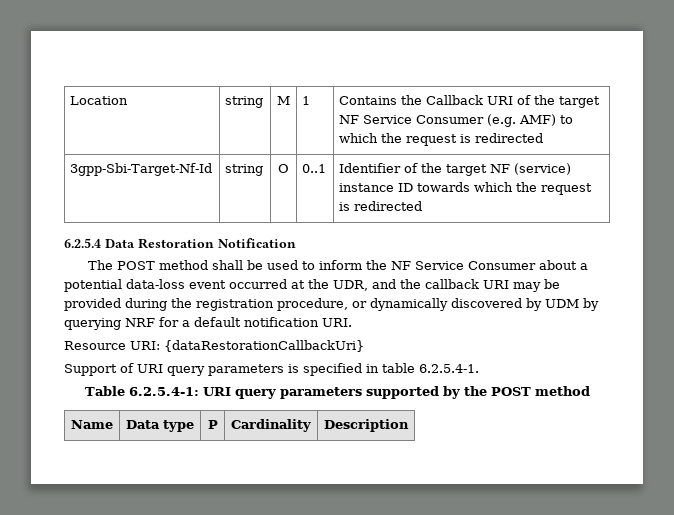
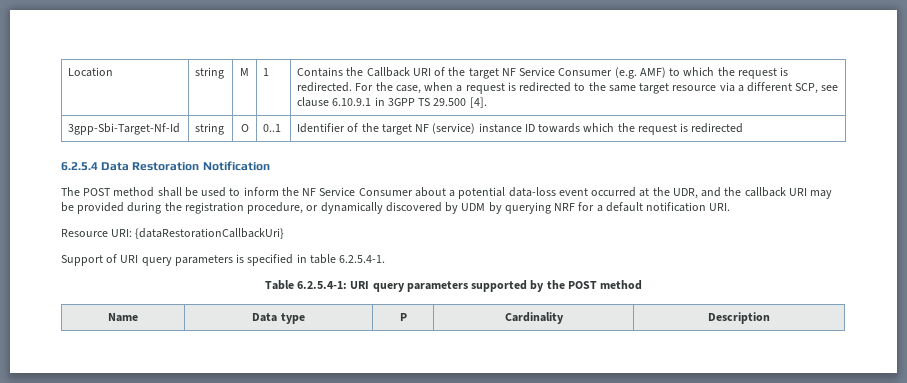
[475,133,544,143] redirected -> [297,82,839,94] [297,97,487,108] redirected. For the case, when a request is redirected to the same target resource via a different SCP, see clause 6.10.9.1 in 3GPP TS 29.500 [4].

